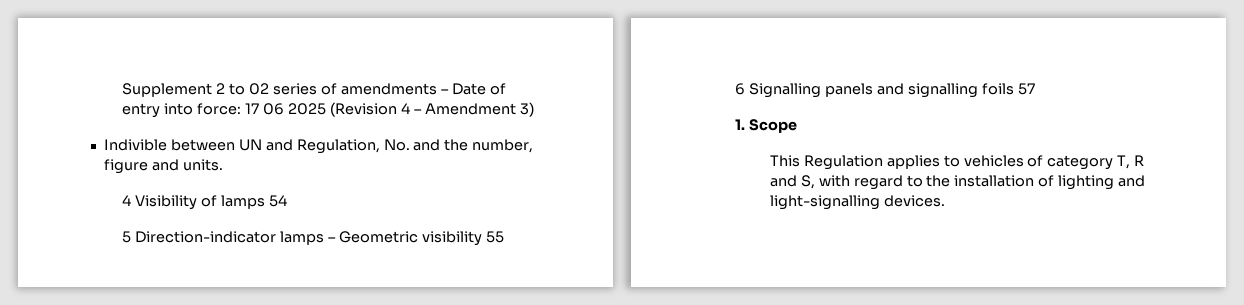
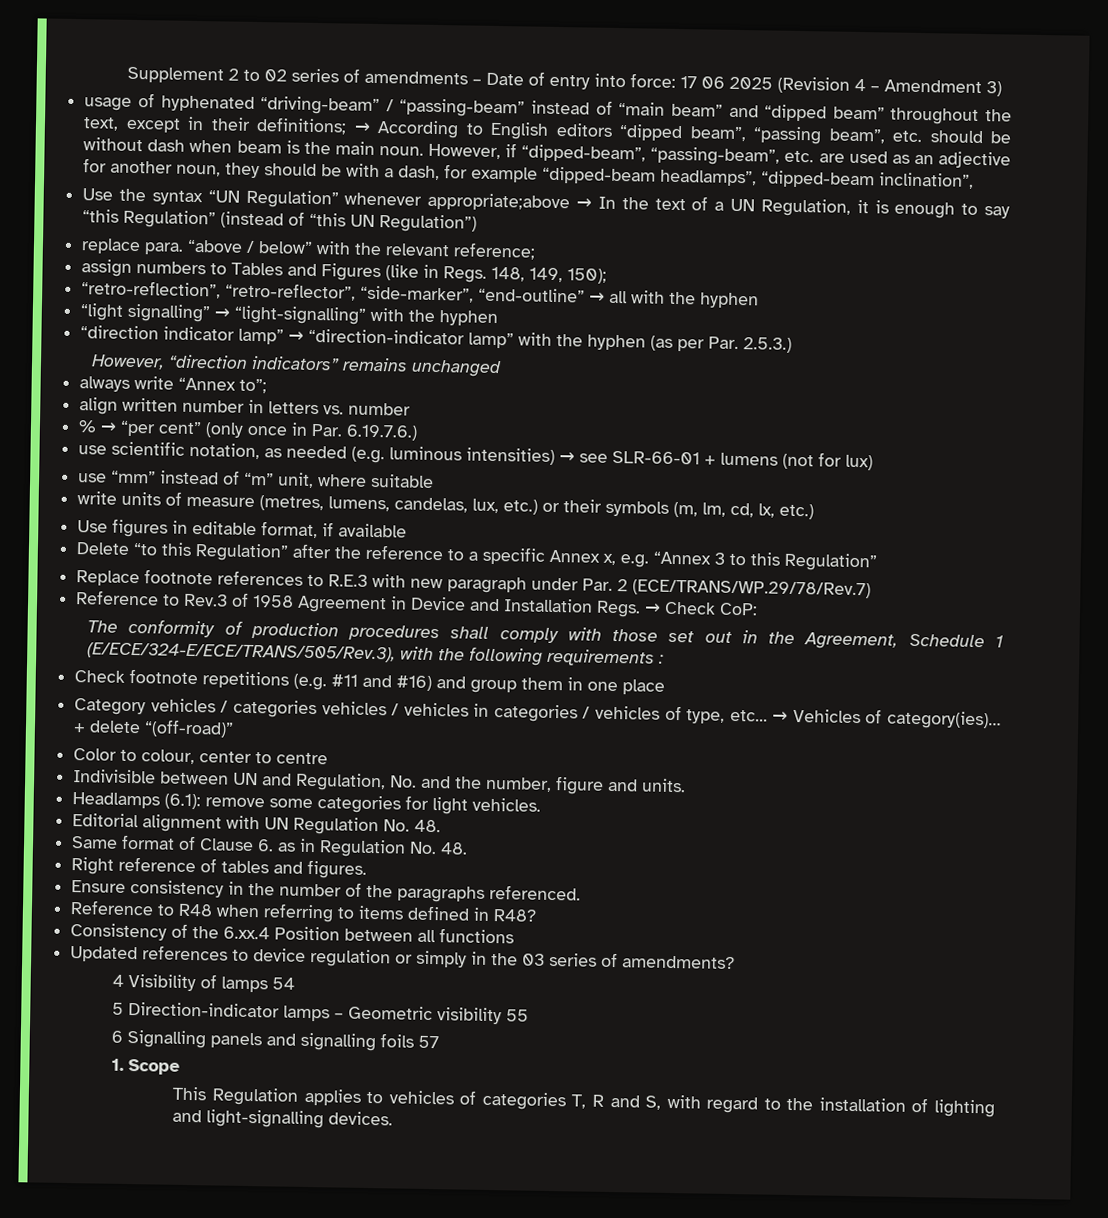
[103,139,167,151] Indivible -> [84,93,1012,125] [83,116,1011,145] [83,137,1012,169] [83,158,975,189] [82,188,1010,219] [82,209,478,233] [81,238,537,260] [81,259,608,284] [81,280,760,309] [80,303,499,327] [80,325,793,353] [91,354,503,378] [79,376,268,394] [79,397,412,416] [78,420,419,441] [78,440,874,471] [78,470,435,489] [77,491,815,520] [77,518,408,539] [76,542,878,572] [76,569,872,599] [76,590,759,618] [87,618,1003,650] [87,642,665,667] [74,668,666,695] [74,698,1003,730] [73,719,235,738] [73,748,329,765] [73,769,157,784] usage of hyphenated “driving-beam” / “passing-beam” instead of “main beam” and “dipped beam” throughout the text, except in their definitions; → According to English editors “dipped beam”, “passing beam”, etc. should be without dash when beam is the main noun. However, if “dipped-beam”, “passing-beam”, etc. are used as an adjective for another noun, they should be with a dash, for example “dipped-beam headlamps”, “dipped-beam inclination”, // Use the syntax “UN Regulation” whenever appropriate;above → In the text of a UN Regulation, it is enough to say “this Regulation” (instead of “this UN Regulation”) // replace para. “above / below” with the relevant reference; // assign numbers to Tables and Figures (like in Regs. 148, 149, 150); // “retro-reflection”, “retro-reflector”, “side-marker”, “end-outline” → all with the hyphen // “light signalling” → “light-signalling” with the hyphen // “direction indicator lamp” → “direction-indicator lamp” with the hyphen (as per Par. 2.5.3.) // However, “direction indicators” remains unchanged // always write “Annex to”; // align written number in letters vs. number // % → “per cent” (only once in Par. 6.19.7.6.) // use scientific notation, as needed (e.g. luminous intensities) → see SLR-66-01 + lumens (not for lux) // use “mm” instead of “m” unit, where suitable // write units of measure (metres, lumens, candelas, lux, etc.) or their symbols (m, lm, cd, lx, etc.) // Use figures in editable format, if available // Delete “to this Regulation” after the reference to a specific Annex x, e.g. “Annex 3 to this Regulation” // Replace footnote references to R.E.3 with new paragraph under Par. 2 (ECE/TRANS/WP.29/78/Rev.7) // Reference to Rev.3 of 1958 Agreement in Device and Installation Regs. → Check CoP: // The conformity of production procedures shall comply with those set out in the Agreement, Schedule 1 (E/ECE/324-E/ECE/TRANS/505/Rev.3), with the following requirements : // Check footnote repetitions (e.g. #11 and #16) and group them in one place // Category vehicles / categories vehicles / vehicles in categories / vehicles of type, etc... → Vehicles of category(ies)… + delete “(off-road)” // Color to colour, center to centre // Indivisible
(223, 165) none -> [72,792,542,815] [72,813,442,836] [71,834,469,858] [71,856,368,879] [71,880,582,903] [70,900,538,923] [70,923,515,944] [70,945,736,970] // Headlamps (6.1): remove some categories for light vehicles. // Editorial alignment with UN Regulation No. 48. // Same format of Clause 6. as in Regulation No. 48. // Right reference of tables and figures. // Ensure consistency in the number of the paragraphs referenced. // Reference to R48 when referring to items defined in R48? // Consistency of the 6.xx.4 Position between all functions // Updated references to device regulation or simply in the 03 series of amendments?
[1047,155,1114,170] category -> [481,1091,566,1111] categories

